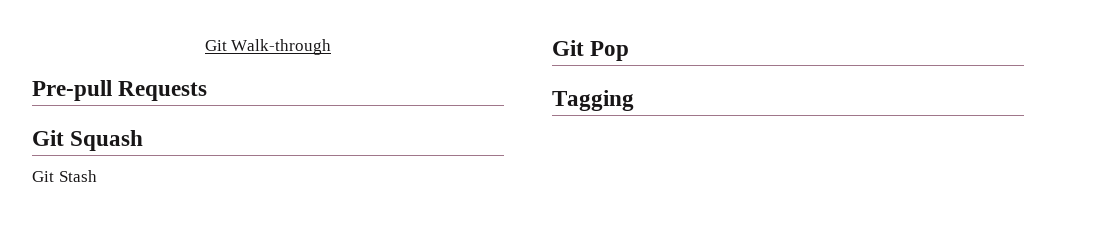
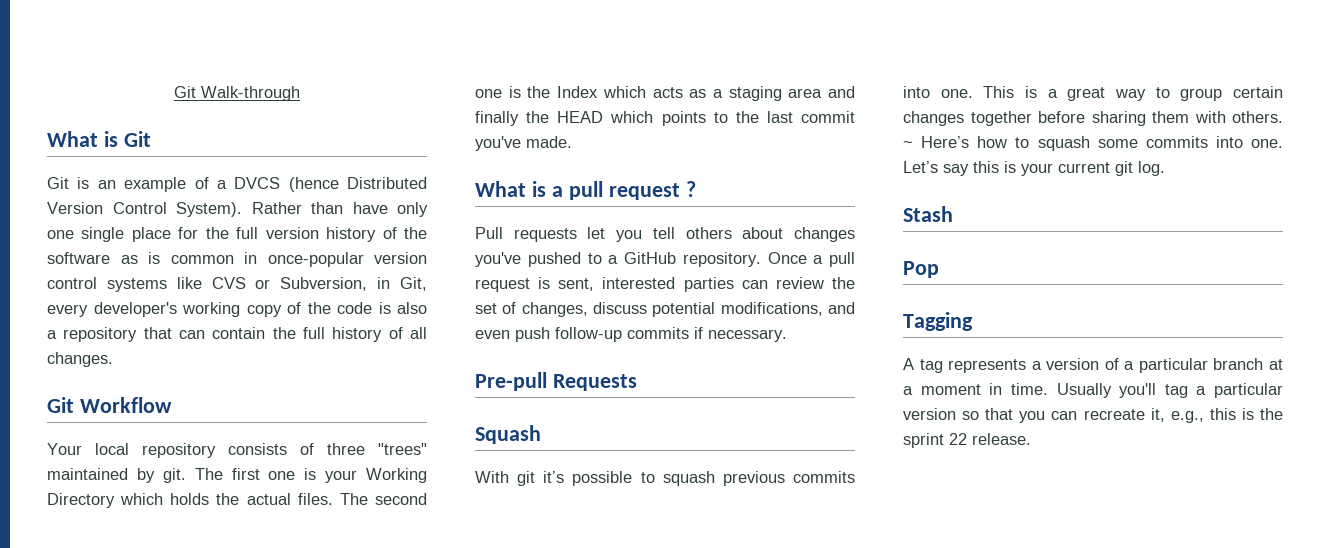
(332, 47) none -> [47,131,151,147] [47,177,427,192] [47,202,428,217] [47,227,428,242] [47,252,427,267] [47,277,427,292] [47,302,427,317] [47,327,427,342] [47,352,113,367] [47,397,172,413] [47,443,427,458] [47,468,427,483] [47,493,427,508] [475,86,855,101] [475,111,855,126] [475,136,572,151] [475,181,696,200] [475,227,855,242] [475,252,855,267] [475,277,855,292] [475,302,855,317] [475,327,787,342] // What is Git // Git is an example of a DVCS (hence Distributed Version Control System). Rather than have only one single place for the full version history of the software as is common in once-popular version control systems like CVS or Subversion, in Git, every developer's working copy of the code is also a repository that can contain the full history of all changes. // Git Workflow // Your local repository consists of three "trees" maintained by git. The first one is your Working Directory which holds the actual files. The second one is the Index which acts as a staging area and finally the HEAD which points to the last commit you've made. // What is a pull request ? // Pull requests let you tell others about changes you've pushed to a GitHub repository. Once a pull request is sent, interested parties can review the set of changes, discuss potential modifications, and even push follow-up commits if necessary.
[32,130,64,146] Git -> (637, 382) none
[32,171,54,182] Git -> [475,471,855,486] [903,86,1283,101] [903,111,1283,126] [903,136,1283,151] [903,161,1165,176] With git it’s possible to squash previous commits into one. This is a great way to group certain changes together before sharing them with others. ~ Here’s how to squash some commits into one. Let’s say this is your current git log. //
[552,40,584,56] Git -> (953, 214) none
(634, 100) none -> [903,358,1283,373] [903,383,1283,398] [903,408,1283,423] [903,433,1031,448] // A tag represents a version of a particular branch at a moment in time. Usually you'll tag a particular version so that you can recreate it, e.g., this is the sprint 22 release.

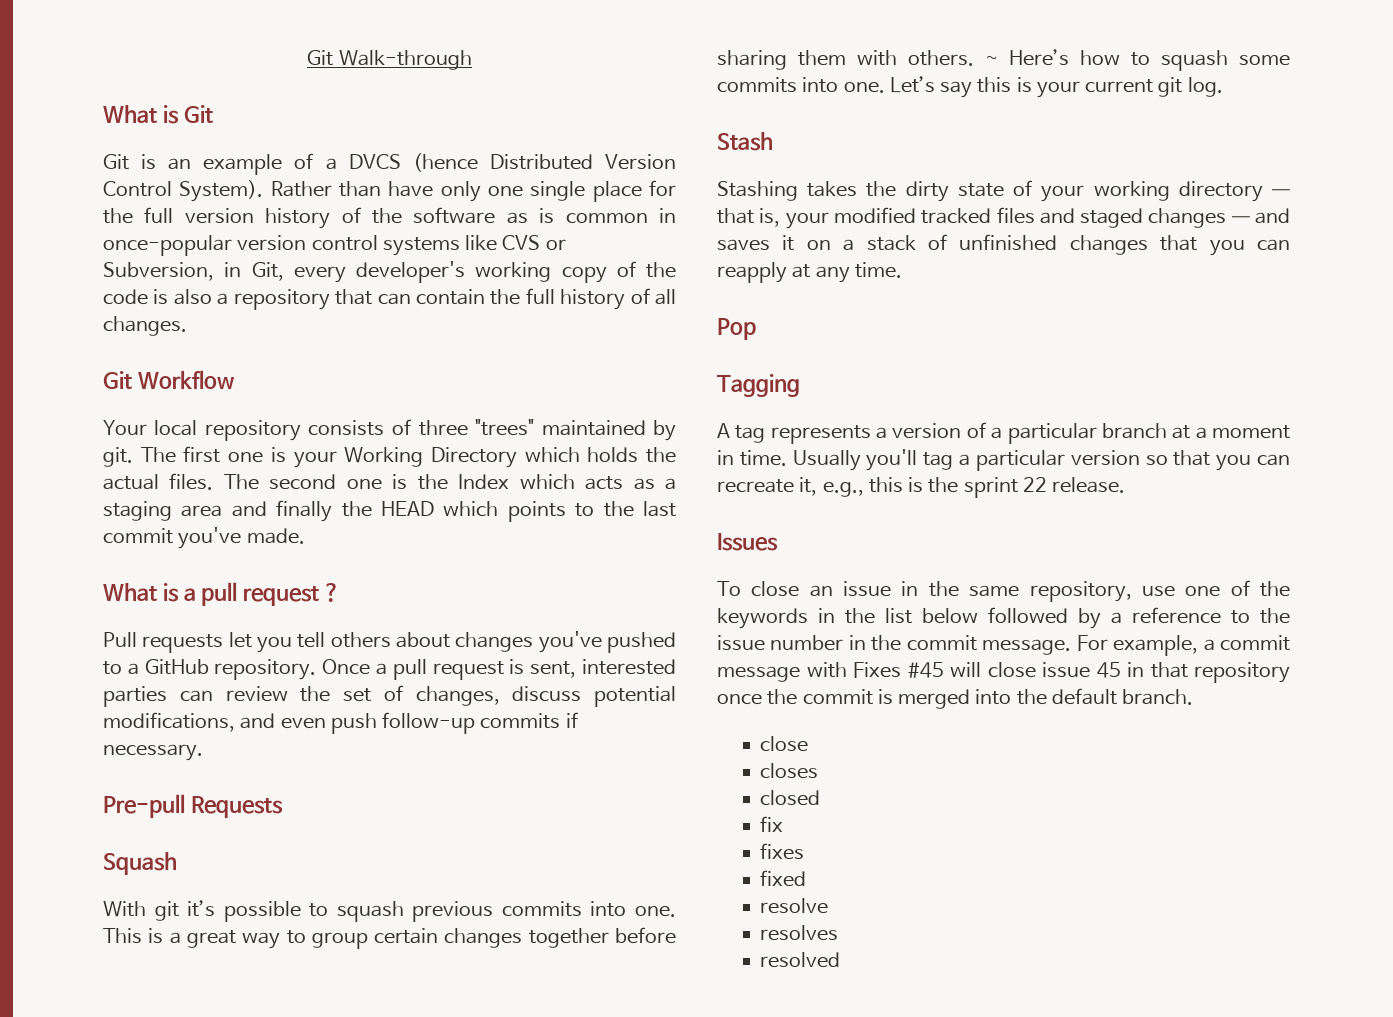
(953, 214) none -> [717,180,1290,202] [717,207,1291,229] [717,234,1291,256] [717,262,902,283] // Stashing takes the dirty state of your working directory — that is, your modified tracked files and staged changes — and saves it on a stack of unfinished changes that you can reapply at any time.
(1031, 439) none -> [717,533,778,551] [717,580,1290,602] [717,607,1290,629] [717,635,1290,656] [717,662,1290,683] [717,688,1194,709] [760,736,809,752] [760,763,819,779] [760,790,821,806] [760,816,784,832] [760,843,805,860] [760,870,807,887] [760,898,829,914] [760,925,839,941] [760,952,841,968] // Issues // To close an issue in the same repository, use one of the keywords in the list below followed by a reference to the issue number in the commit message. For example, a commit message with Fixes #45 will close issue 45 in that repository once the commit is merged into the default branch. // close // closes // closed // fix // fixes // fixed // resolve // resolves // resolved

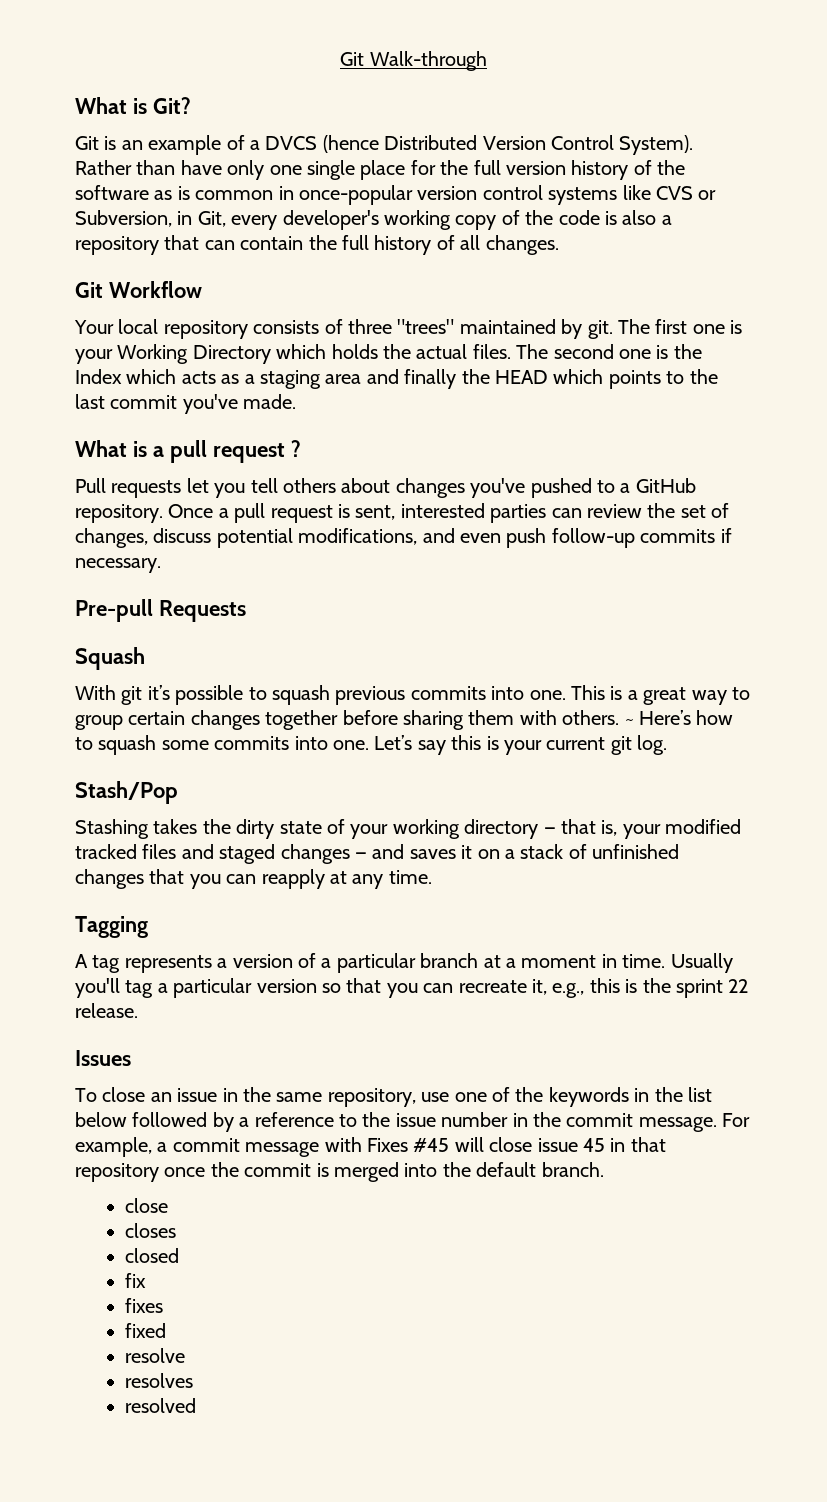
[183,105,213,123] Git -> [152,97,191,114] Git?
[717,132,773,151] Stash -> [75,781,178,804] Stash/Pop
[717,318,756,340] // Pop -> (432, 877) none

